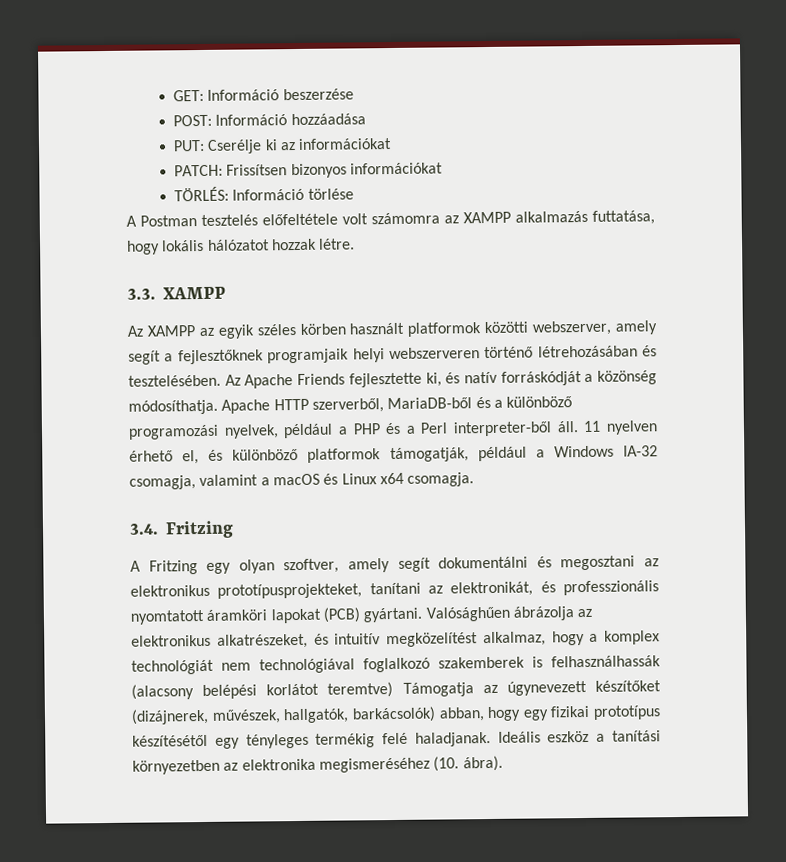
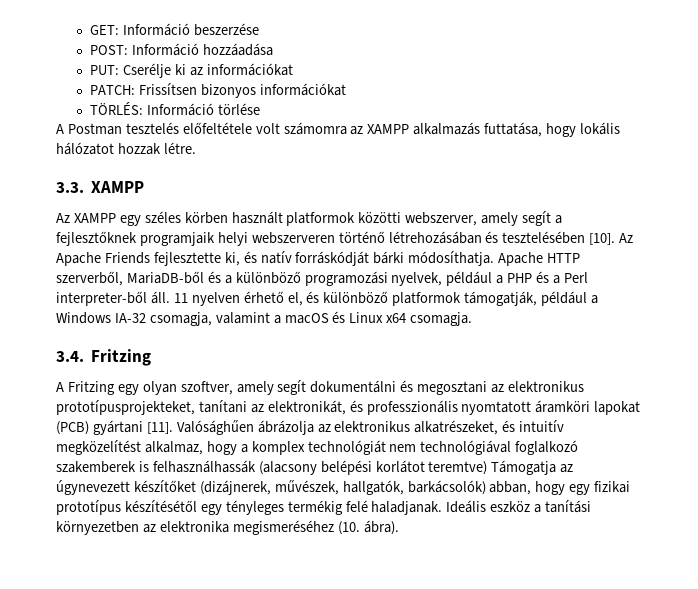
[198,324,255,339] az egyik -> [119,215,141,226] egy
[128,374,221,387] tesztelésében. -> [502,231,616,245] tesztelésében [10].
[584,370,657,385] a közönség -> [373,251,405,264] bárki
[363,607,423,623] gyártani. -> [92,420,173,435] gyártani [11].

